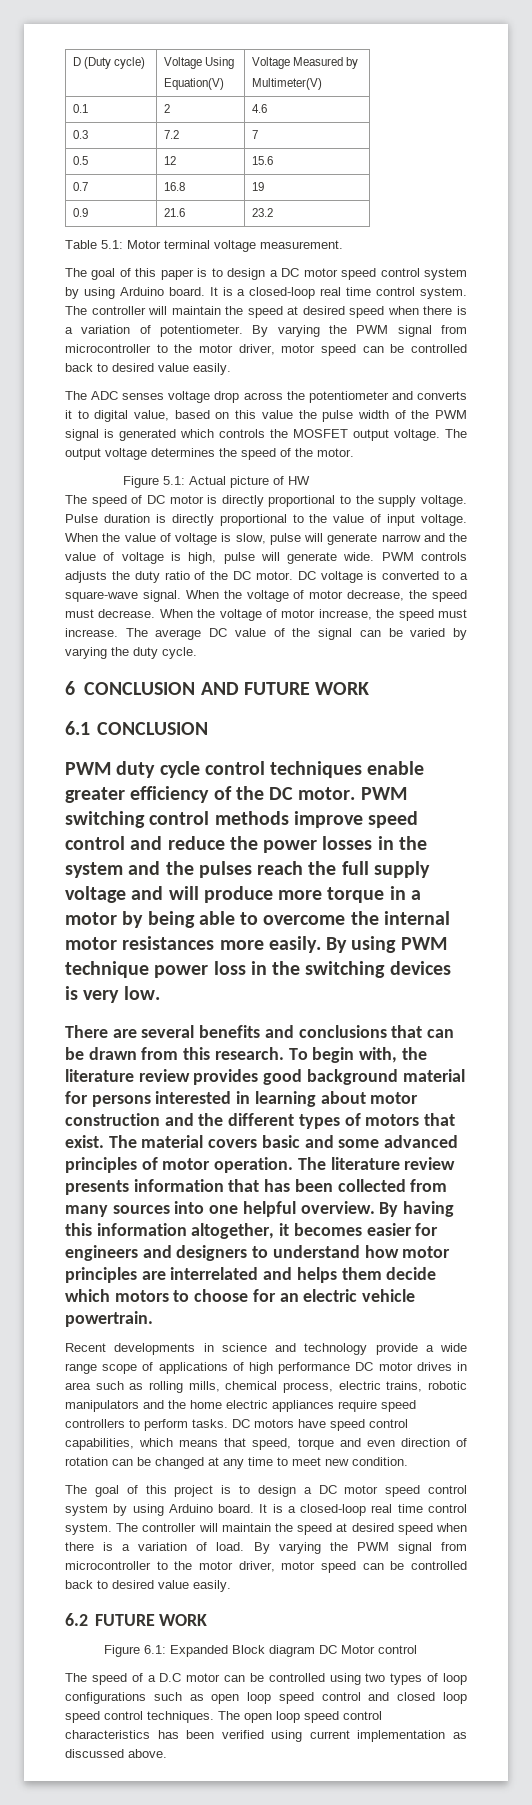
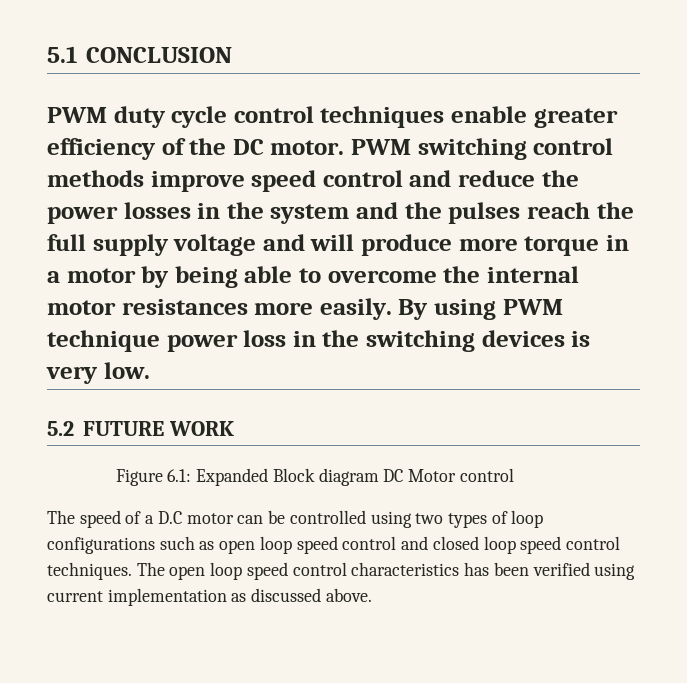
[73,57,146,69] [164,57,235,69] [164,78,225,90] [252,57,359,69] [252,78,323,90] [73,104,89,113] [164,104,171,113] [252,104,268,113] [73,130,89,139] [164,130,180,139] [252,130,259,139] [73,156,89,165] [164,156,177,165] [252,156,274,165] [73,182,89,191] [164,182,186,191] [252,182,265,191] [73,208,89,217] [164,208,186,217] [252,208,274,217] [65,240,343,252] [65,268,467,280] [65,287,468,299] [65,306,467,318] [65,325,467,337] [65,344,468,356] [65,363,231,375] [65,391,467,403] [65,410,467,422] [65,429,467,441] [65,448,354,460] [123,476,311,488] [65,495,467,507] [65,514,467,526] [65,533,467,545] [65,552,468,564] [65,571,468,583] [65,590,468,602] [65,609,467,621] [65,628,467,640] [65,647,197,659] [65,681,370,695] [65,721,90,735] D (Duty cycle) | Voltage Using // Equation(V) | Voltage Measured by // Multimeter(V) // 0.1 | 2 | 4.6 // 0.3 | 7.2 | 7 // 0.5 | 12 | 15.6 // 0.7 | 16.8 | 19 // 0.9 | 21.6 | 23.2 // Table 5.1: Motor terminal voltage measurement. // The goal of this paper is to design a DC motor speed control system by using Arduino board. It is a closed-loop real time control system. The controller will maintain the speed at desired speed when there is a variation of potentiometer. By varying the PWM signal from microcontroller to the motor driver, motor speed can be controlled back to desired value easily. // The ADC senses voltage drop across the potentiometer and converts it to digital value, based on this value the pulse width of the PWM signal is generated which controls the MOSFET output voltage. The output voltage determines the speed of the motor. // Figure 5.1: Actual picture of HW // The speed of DC motor is directly proportional to the supply voltage. Pulse duration is directly proportional to the value of input voltage. When the value of voltage is slow, pulse will generate narrow and the value of voltage is high, pulse will generate wide. PWM controls adjusts the duty ratio of the DC motor. DC voltage is converted to a square-wave signal. When the voltage of motor decrease, the speed must decrease. When the voltage of motor increase, the speed must increase. The average DC value of the signal can be varied by varying the duty cycle. // 6 CONCLUSION AND FUTURE WORK // 6.1 -> [47,46,77,63] 5.1
[65,1025,455,1038] [65,1047,427,1063] [65,1069,465,1085] [65,1091,419,1107] [65,1113,456,1129] [65,1135,459,1148] [65,1157,456,1173] [65,1179,448,1195] [65,1201,455,1217] [65,1223,439,1239] [65,1245,451,1261] [65,1267,437,1283] [65,1289,416,1302] [65,1311,153,1327] [65,1343,467,1355] [65,1362,467,1374] [65,1381,468,1393] [65,1400,416,1412] [65,1419,408,1431] [65,1438,467,1450] [65,1457,408,1469] [65,1485,467,1497] [65,1504,467,1516] [65,1523,467,1535] [65,1542,467,1554] [65,1561,468,1573] [65,1580,231,1592] [65,1613,88,1626] There are several benefits and conclusions that can be drawn from this research. To begin with, the literature review provides good background material for persons interested in learning about motor construction and the different types of motors that exist. The material covers basic and some advanced principles of motor operation. The literature review presents information that has been collected from many sources into one helpful overview. By having this information altogether, it becomes easier for engineers and designers to understand how motor principles are interrelated and helps them decide which motors to choose for an electric vehicle powertrain. // Recent developments in science and technology provide a wide range scope of applications of high performance DC motor drives in area such as rolling mills, chemical process, electric trains, robotic manipulators and the home electric appliances require speed controllers to perform tasks. DC motors have speed control capabilities, which means that speed, torque and even direction of rotation can be changed at any time to meet new condition. // The goal of this project is to design a DC motor speed control system by using Arduino board. It is a closed-loop real time control system. The controller will maintain the speed at desired speed when there is a variation of load. By varying the PWM signal from microcontroller to the motor driver, motor speed can be controlled back to desired value easily. // 6.2 -> [47,421,74,436] 5.2

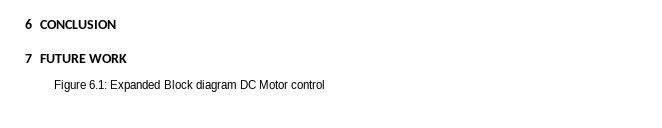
[47,46,77,63] 5.1 -> [25,19,32,29] 6
[47,106,618,128] [47,138,614,160] [47,170,579,192] [47,202,634,224] [47,234,629,256] [47,266,579,288] [47,298,563,320] [47,330,591,352] [46,362,150,384] [47,421,74,436] PWM duty cycle control techniques enable greater efficiency of the DC motor. PWM switching control methods improve speed control and reduce the power losses in the system and the pulses reach the full supply voltage and will produce more torque in a motor by being able to overcome the internal motor resistances more easily. By using PWM technique power loss in the switching devices is very low. // 5.2 -> [25,54,32,63] 7
[47,510,544,528] [47,536,620,554] [47,562,636,580] [47,588,372,606] // The speed of a D.C motor can be controlled using two types of loop configurations such as open loop speed control and closed loop speed control techniques. The open loop speed control characteristics has been verified using current implementation as discussed above. -> (325, 84) none

